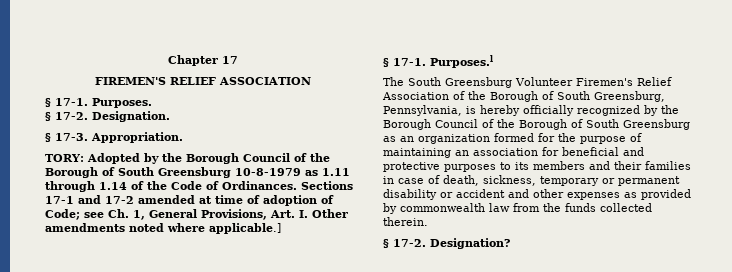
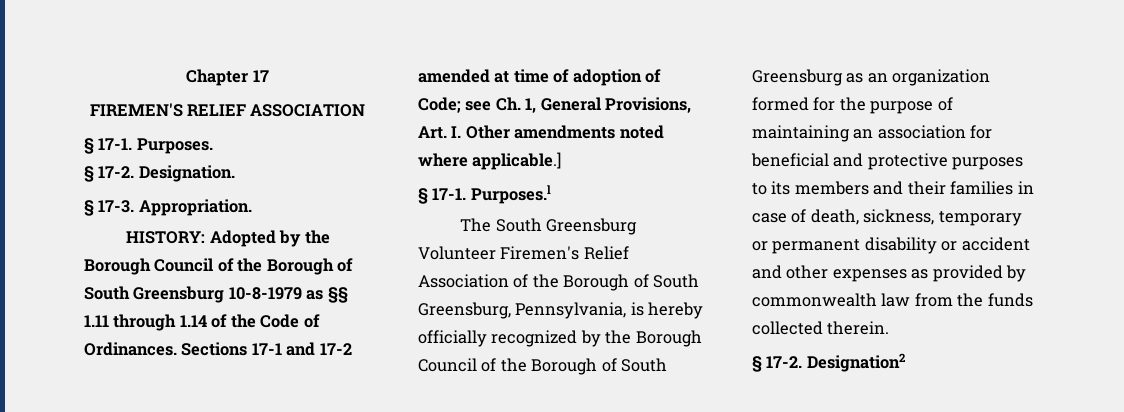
[45,154,84,162] TORY: -> [126,231,206,244] HISTORY:
(318, 173) none -> [327,287,348,303] §§
[430,238,510,249] Designation? -> [806,353,905,372] Designation2

